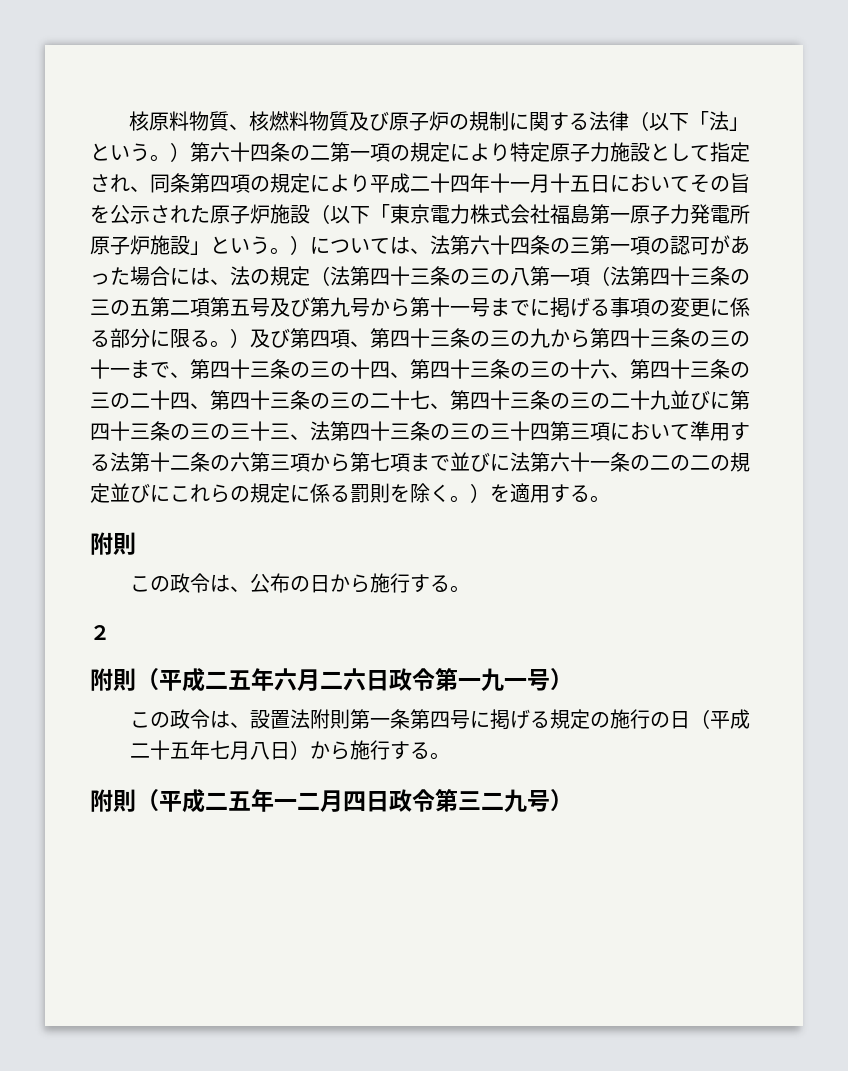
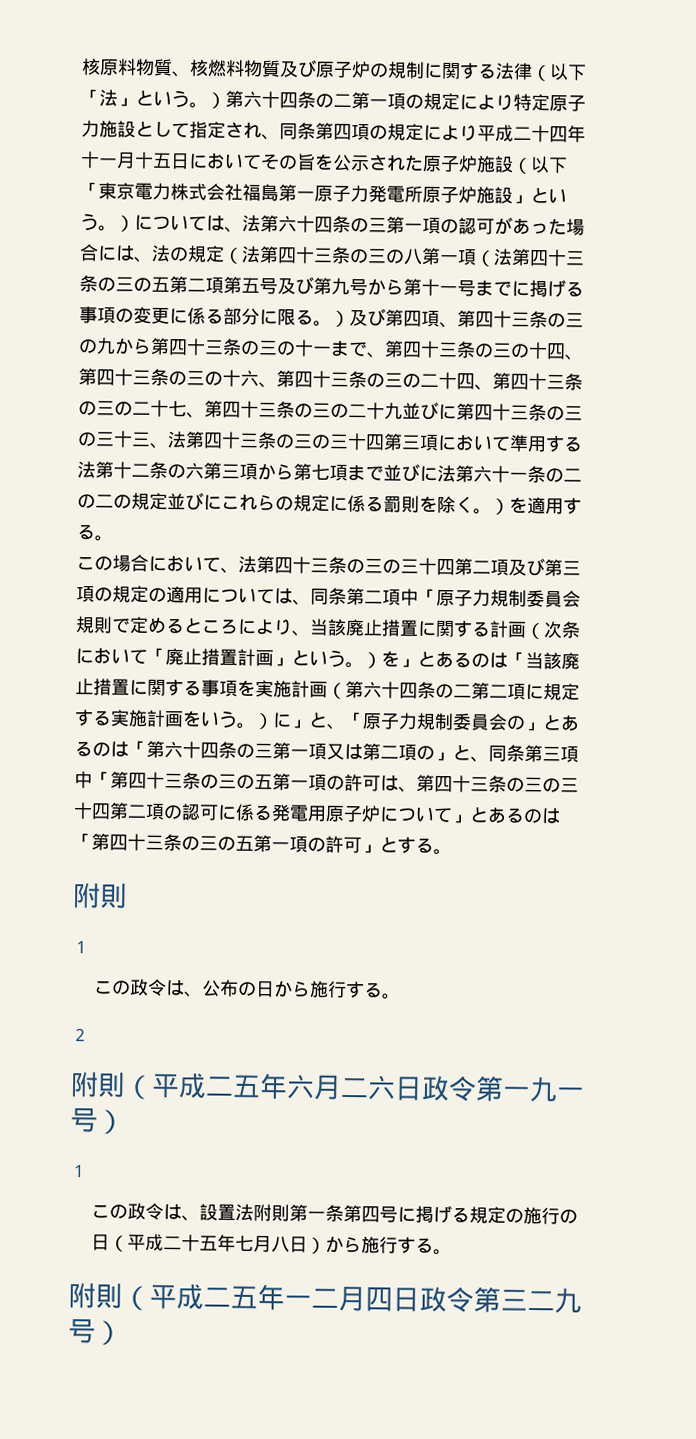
[90,532,136,555] // 附則 -> [76,554,581,577] [76,585,581,608] [75,616,581,640] [75,647,580,670] [75,678,580,701] [74,709,580,732] [74,740,579,763] [74,771,579,793] [73,802,561,824] [73,833,452,856] [72,883,128,909] [72,940,90,954] // この場合において、法第四十三条の三の三十四第二項及び第三項の規定の適用については、同条第二項中「原子力規制委員会規則で定めるところにより、当該廃止措置に関する計画（次条において「廃止措置計画」という。）を」とあるのは「当該廃止措置に関する事項を実施計画（第六十四条の二第二項に規定する実施計画をいう。）に」と、「原子力規制委員会の」とあるのは「第六十四条の三第一項又は第二項の」と、同条第三項中「第四十三条の三の五第一項の許可は、第四十三条の三の三十四第二項の認可に係る発電用原子炉について」とあるのは「第四十三条の三の五第一項の許可」とする。 // 附則 // １
(573, 679) none -> [70,1164,88,1178] // １

